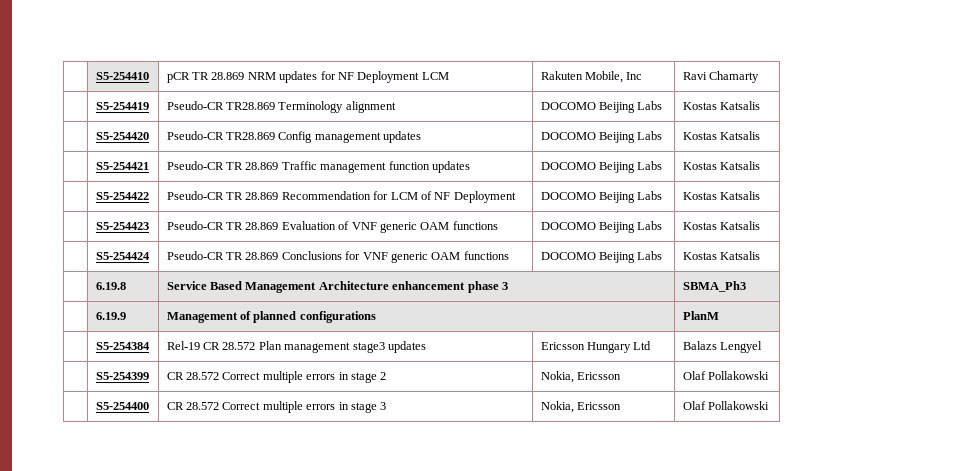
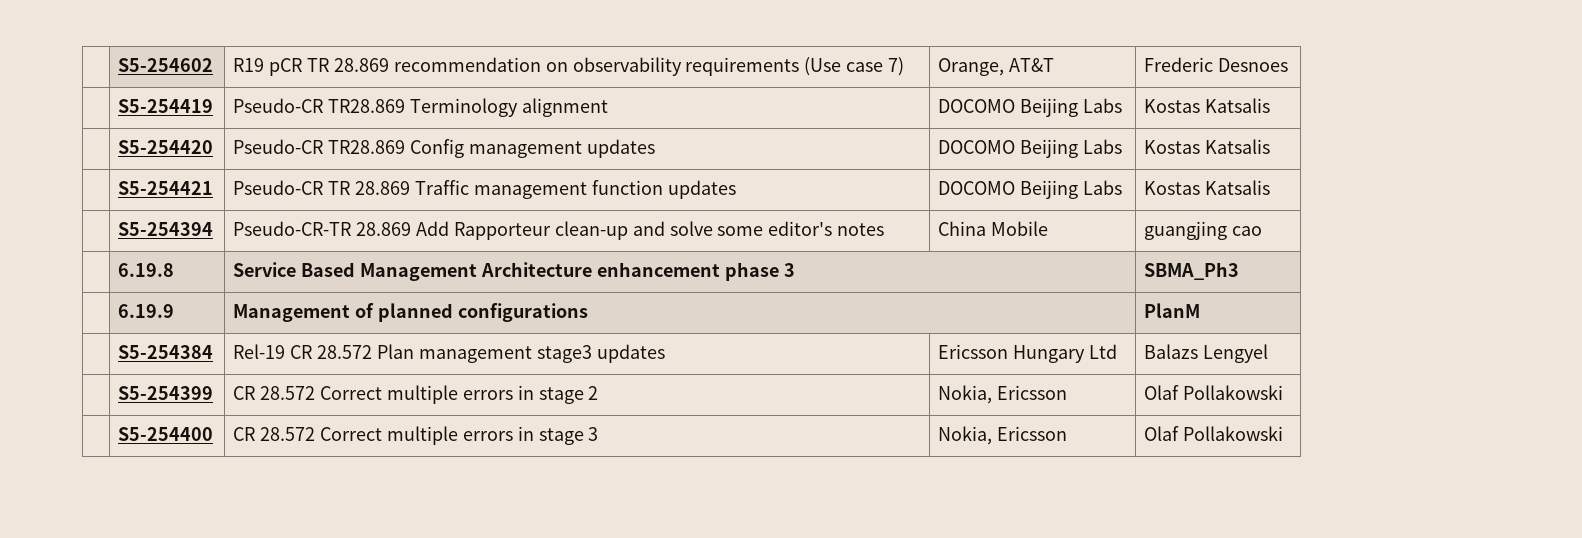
[95,72,149,80] | S5-254410 | -> [118,58,214,72] [233,58,265,72] | S5-254602 | R19
[247,71,449,83] [540,71,643,83] [682,71,760,83] NRM updates for NF Deployment LCM | Rakuten Mobile, Inc | Ravi Chamarty -> [393,57,905,76] [938,58,1055,76] [1144,57,1289,72] recommendation on observability requirements (Use case 7) | Orange, AT&T | Frederic Desnoes
[95,192,149,200] [166,191,516,203] [540,191,663,203] [682,191,761,200] [95,222,149,230] [166,221,498,233] [540,221,663,233] [682,221,761,230] [95,252,150,260] [166,251,509,263] [540,251,663,263] [682,251,761,260] S5-254422 | Pseudo-CR TR 28.869 Recommendation for LCM of NF Deployment | DOCOMO Beijing Labs | Kostas Katsalis // | S5-254423 | Pseudo-CR TR 28.869 Evaluation of VNF generic OAM functions | DOCOMO Beijing Labs | Kostas Katsalis // | S5-254424 | Pseudo-CR TR 28.869 Conclusions for VNF generic OAM functions | DOCOMO Beijing Labs | Kostas Katsalis -> [118,222,214,236] [233,221,885,240] [938,221,1049,236] [1144,221,1263,240] S5-254394 | Pseudo-CR-TR 28.869 Add Rapporteur clean-up and solve some editor's notes | China Mobile | guangjing cao

